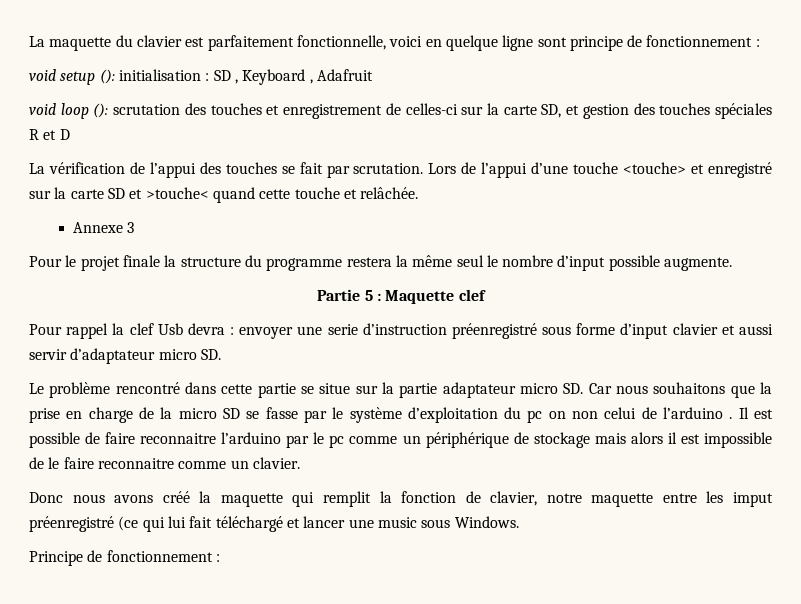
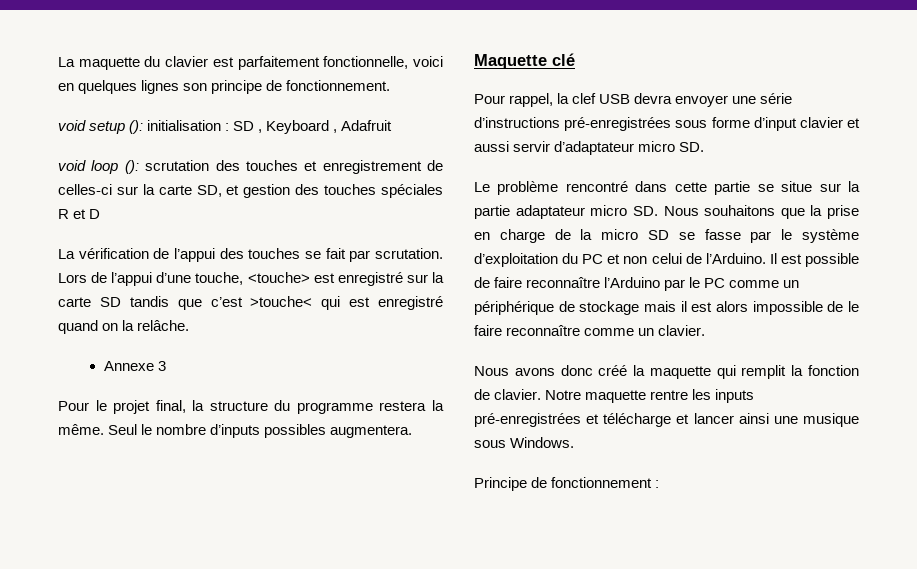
[445,35,760,51] quelque ligne sont principe de fonctionnement : -> [78,80,391,94] quelques lignes son principe de fonctionnement.
[573,162,705,174] touche <touche> et -> [195,272,335,285] touche, <touche> est
[129,187,419,203] et >touche< quand cette touche et relâchée. -> [129,296,443,310] [58,320,190,334] tandis que c’est >touche< qui est enregistré quand on la relâche.
[122,255,160,267] finale -> [155,400,186,413] final,
[412,255,733,271] [317,289,486,304] [29,323,109,339] même seul le nombre d’input possible augmente. // Partie 5 : Maquette clef // Pour rappel -> [58,424,413,438] [474,53,575,69] [474,93,554,107] même. Seul le nombre d’inputs possibles augmentera. // Maquette clé // Pour rappel,
[157,323,537,339] Usb devra : envoyer une serie d’instruction préenregistré -> [599,93,793,107] [474,117,672,131] USB devra envoyer une série d’instructions pré-enregistrées
[588,383,649,394] Car nous -> [663,206,699,216] Nous
[527,410,566,423] pc on -> [582,254,621,264] PC et
[663,407,733,419] l’arduino . -> [705,253,766,264] l’Arduino.
[140,432,345,448] reconnaitre l’arduino par le pc -> [526,277,726,291] reconnaître l’Arduino par le PC
[630,432,663,444] alors -> (676, 306) none
(700, 439) none -> [716,301,748,312] alors
[97,458,174,469] reconnaitre -> [506,325,581,336] reconnaître
[29,492,154,503] Donc nous avons -> [474,365,593,376] Nous avons donc
[490,491,773,507] [29,516,417,532] clavier, notre maquette entre les imput préenregistré (ce qui lui fait téléchargé et lancer une music -> [494,389,755,403] [474,413,859,427] clavier. Notre maquette rentre les inputs pré-enregistrées et télécharge et lancer ainsi une musique

